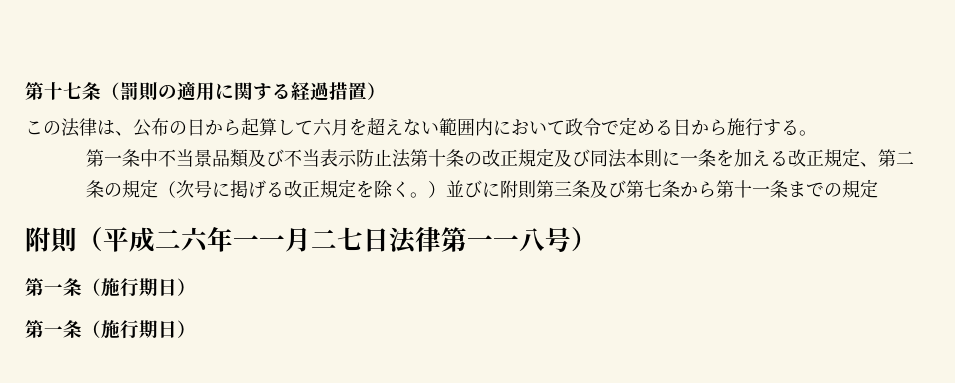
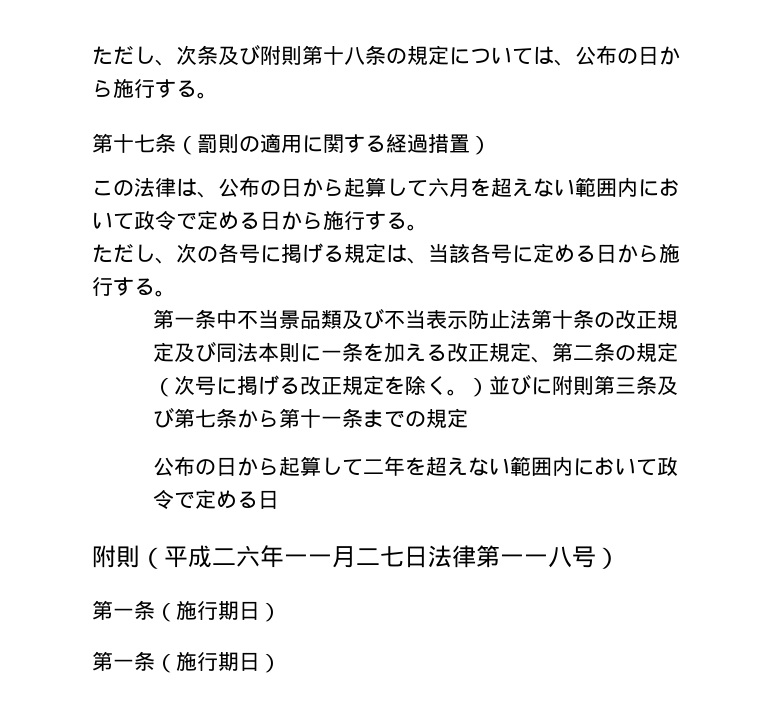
(25, 91) none -> [92,45,680,66] [92,79,218,99] ただし、次条及び附則第十八条の規定については、公布の日から施行する。 //
(817, 133) none -> [92,243,680,264] [92,277,176,297] // ただし、次の各号に掲げる規定は、当該各号に定める日から施行する。
(879, 188) none -> [152,456,678,477] [152,489,279,510] // 公布の日から起算して二年を超えない範囲内において政令で定める日

